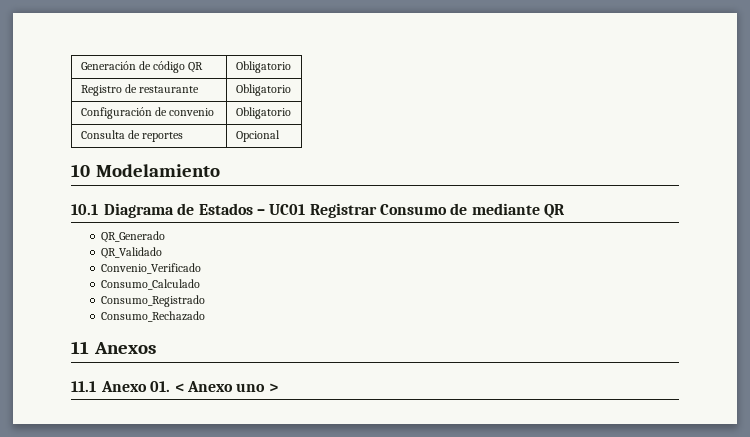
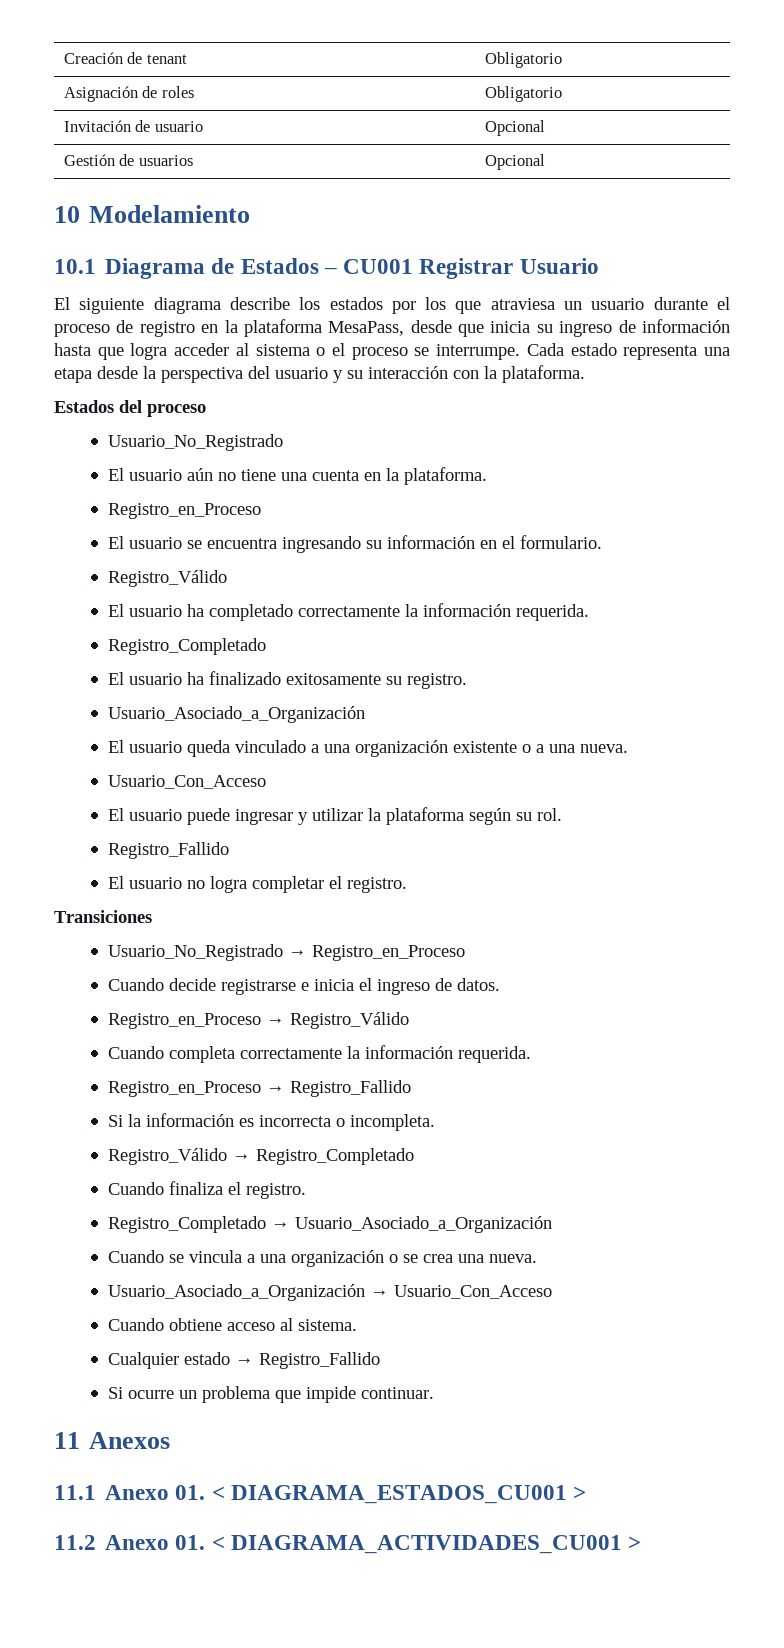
[80,61,204,73] [235,61,291,73] [80,84,199,96] [235,84,291,96] [80,107,214,119] [235,107,291,119] [80,130,183,142] Generación de código QR | Obligatorio // Registro de restaurante | Obligatorio // Configuración de convenio | Obligatorio // Consulta de reportes -> [63,52,187,64] [484,52,562,68] [63,86,194,102] [484,86,562,102] [63,120,203,132] [484,120,545,136] [63,154,193,166] Creación de tenant | Obligatorio // Asignación de roles | Obligatorio // Invitación de usuario | Opcional // Gestión de usuarios
[269,203,565,218] [100,231,165,243] [100,247,162,259] [100,263,201,274] [100,279,200,290] [100,295,205,307] [100,311,205,322] UC01 Registrar Consumo de mediante QR // QR_Generado // QR_Validado // Convenio_Verificado // Consumo_Calculado // Consumo_Registrado // Consumo_Rechazado -> [343,258,599,279] [54,297,730,314] [54,319,730,337] [54,343,730,360] [54,365,585,383] [54,400,206,417] [107,434,283,451] [107,467,487,485] [107,503,261,519] [107,535,602,553] [107,570,227,587] [107,603,589,621] [107,638,266,655] [107,671,467,689] [107,706,365,723] [107,740,628,757] [107,775,266,789] [107,807,562,825] [107,842,229,859] [107,876,407,893] [54,910,152,923] [107,944,465,961] [107,978,500,995] [107,1012,409,1029] [107,1045,531,1063] [107,1080,411,1097] [107,1113,435,1131] [107,1148,414,1165] [107,1181,306,1199] [107,1216,552,1233] [107,1250,537,1267] [107,1284,552,1301] [107,1318,357,1331] [107,1352,380,1369] [107,1386,434,1403] CU001 Registrar Usuario // El siguiente diagrama describe los estados por los que atraviesa un usuario durante el proceso de registro en la plataforma MesaPass, desde que inicia su ingreso de información hasta que logra acceder al sistema o el proceso se interrumpe. Cada estado representa una etapa desde la perspectiva del usuario y su interacción con la plataforma. // Estados del proceso // Usuario_No_Registrado // El usuario aún no tiene una cuenta en la plataforma. // Registro_en_Proceso // El usuario se encuentra ingresando su información en el formulario. // Registro_Válido // El usuario ha completado correctamente la información requerida. // Registro_Completado // El usuario ha finalizado exitosamente su registro. // Usuario_Asociado_a_Organización // El usuario queda vinculado a una organización existente o a una nueva. // Usuario_Con_Acceso // El usuario puede ingresar y utilizar la plataforma según su rol. // Registro_Fallido // El usuario no logra completar el registro. // Transiciones // Usuario_No_Registrado → Registro_en_Proceso // Cuando decide registrarse e inicia el ingreso de datos. // Registro_en_Proceso → Registro_Válido // Cuando completa correctamente la información requerida. // Registro_en_Proceso → Registro_Fallido // Si la información es incorrecta o incompleta. // Registro_Válido → Registro_Completado // Cuando finaliza el registro. // Registro_Completado → Usuario_Asociado_a_Organización // Cuando se vincula a una organización o se crea una nueva. // Usuario_Asociado_a_Organización → Usuario_Con_Acceso // Cuando obtiene acceso al sistema. // Cualquier estado → Registro_Fallido // Si ocurre un problema que impide continuar.
[186,381,266,392] Anexo uno -> [230,1485,587,1504] [54,1535,622,1554] DIAGRAMA_ESTADOS_CU001 > // 11.2 Anexo 01. < DIAGRAMA_ACTIVIDADES_CU001

